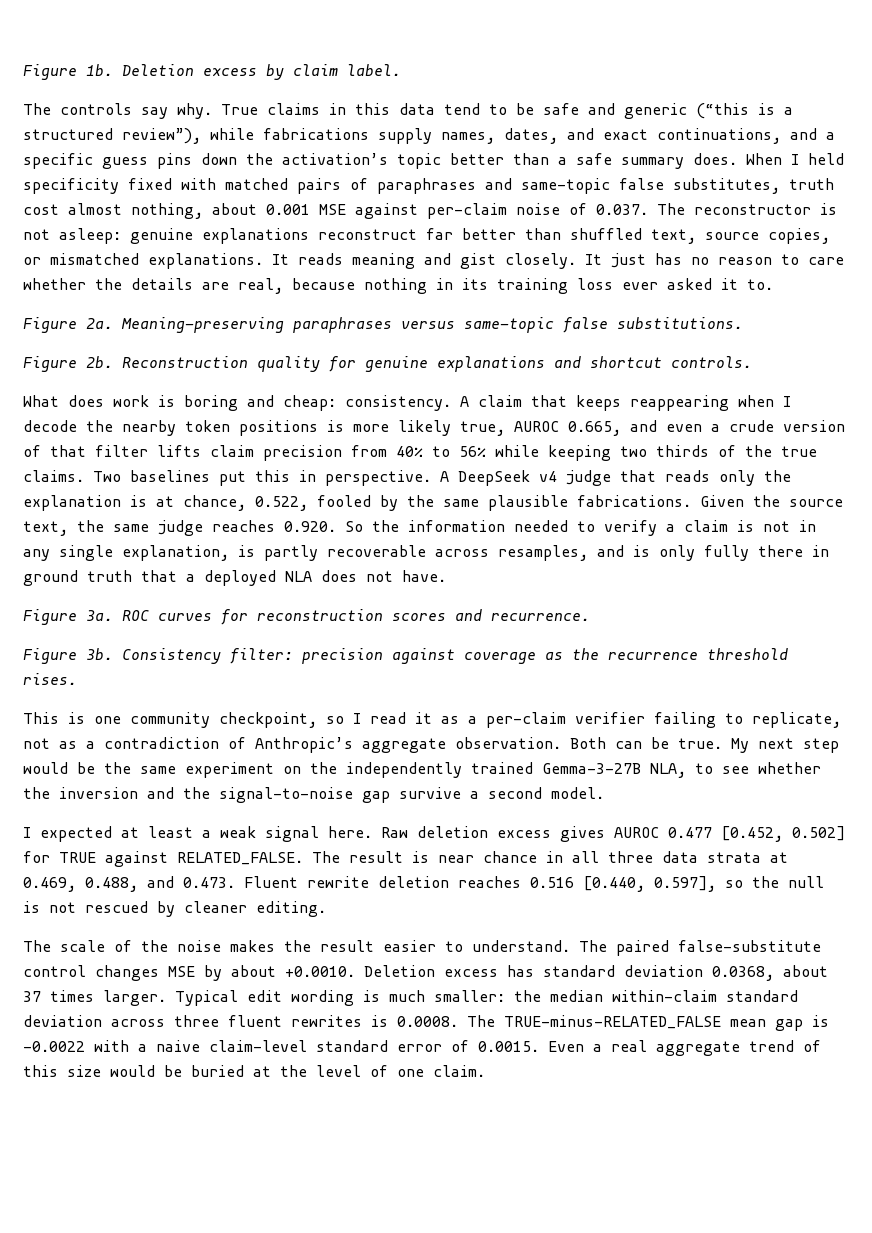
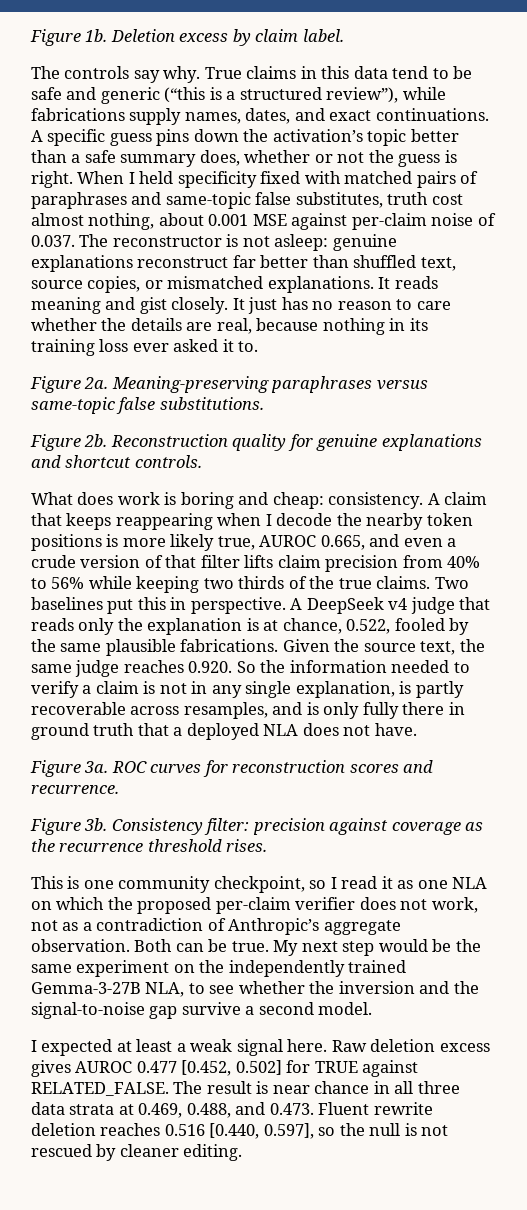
[657,128,835,144] continuations, and a -> [375,108,489,121] [31,130,43,142] continuations. A
[693,153,737,165] does. -> [199,150,457,167] [31,171,73,188] does, whether or not the guess is right.
[468,712,841,728] a per-claim verifier failing to replicate, -> [417,877,488,889] [31,897,478,914] one NLA on which the proposed per-claim verifier does not work,
[23,940,821,956] [23,965,828,981] [23,990,798,1006] [23,1015,829,1031] [23,1040,821,1056] [23,1065,485,1077] // The scale of the noise makes the result easier to understand. The paired false-substitute control changes MSE by about +0.0010. Deletion excess has standard deviation 0.0368, about 37 times larger. Typical edit wording is much smaller: the median within-claim standard deviation across three fluent rewrites is 0.0008. The TRUE-minus-RELATED_FALSE mean gap is -0.0022 with a naive claim-level standard error of 0.0015. Even a real aggregate trend of this size would be buried at the level of one claim. -> (243, 1152) none

